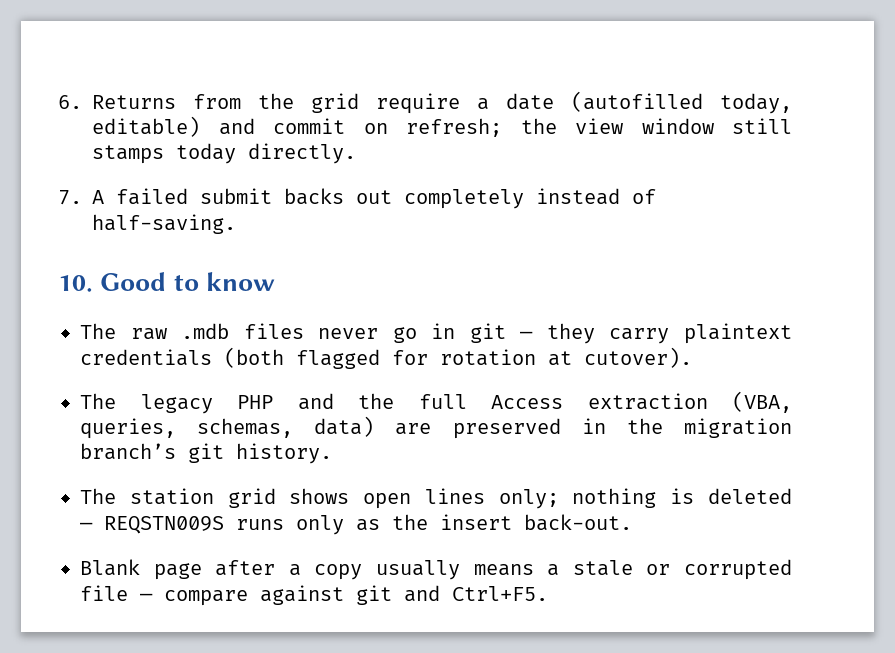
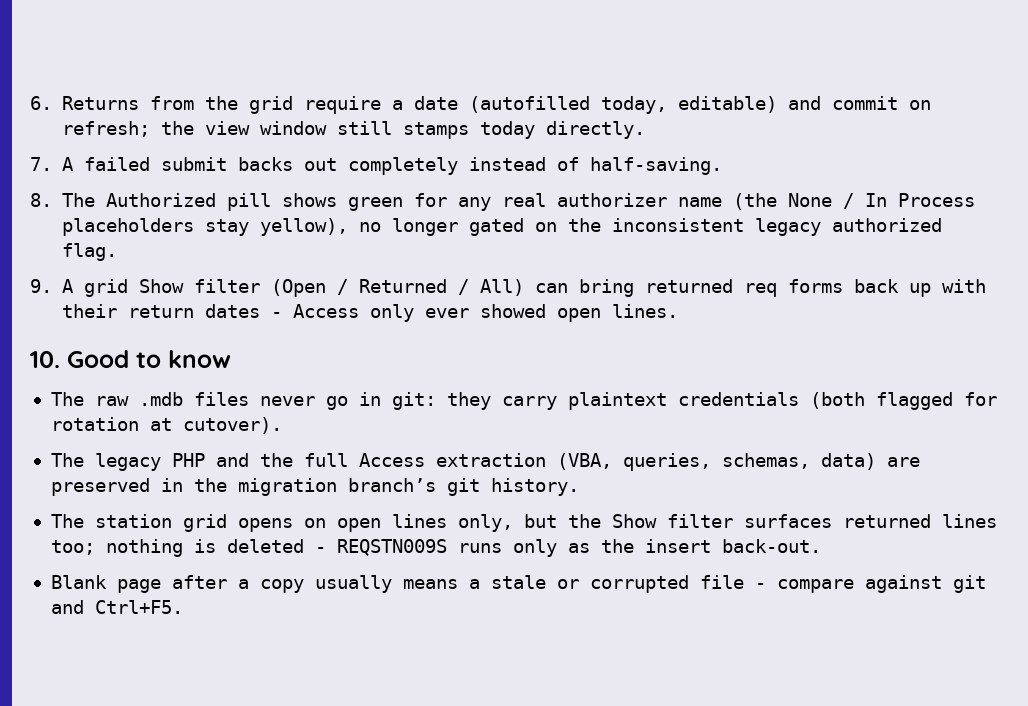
(236, 224) none -> [30,193,975,211] [61,218,942,236] [61,243,117,261] [30,279,986,297] [61,304,678,322] // 8. The Authorized pill shows green for any real authorizer name (the None / In Process placeholders stay yellow), no longer gated on the inconsistent legacy authorized flag. // 9. A grid Show filter (Open / Returned / All) can bring returned req forms back up with their return dates - Access only ever showed open lines.
[469,323,534,343] git — -> [391,392,436,410] git:
[289,488,559,509] shows open lines only; -> [237,514,997,532] [50,540,95,555] opens on open lines only, but the Show filter surfaces returned lines too;
[80,522,93,530] — -> [314,547,326,553] -
[140,593,153,601] — -> [754,583,766,589] -

